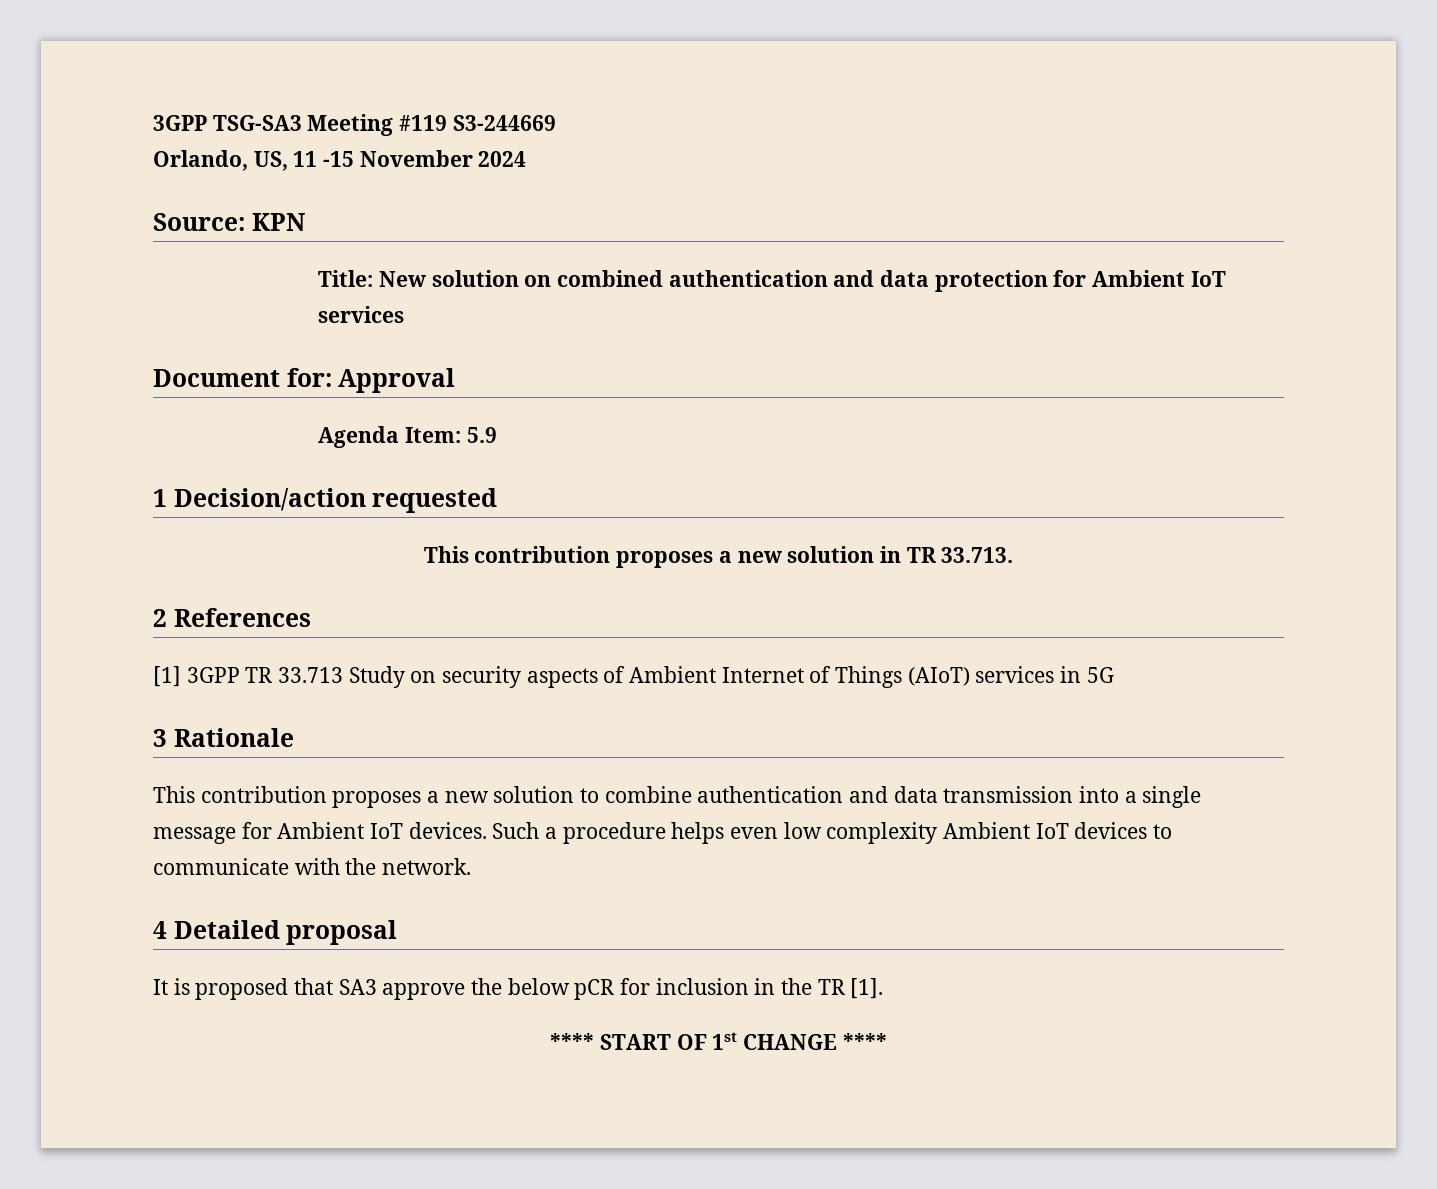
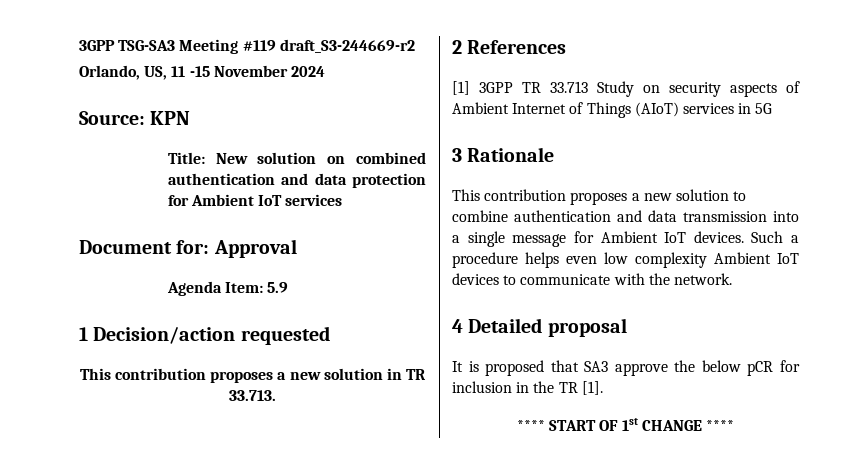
[452,115,556,131] S3-244669 -> [279,39,415,53] draft_S3-244669-r2

